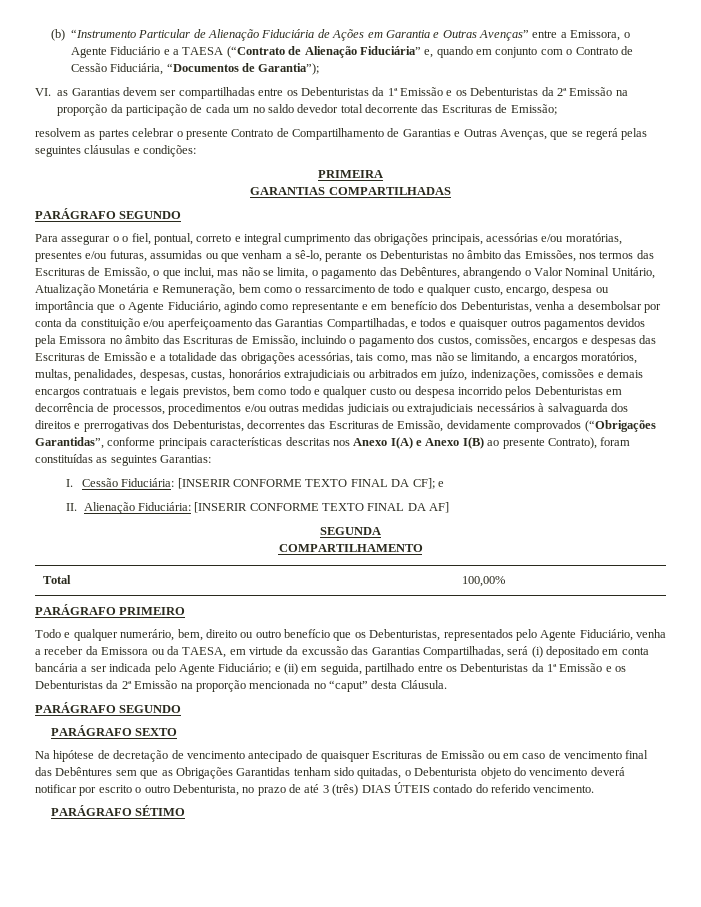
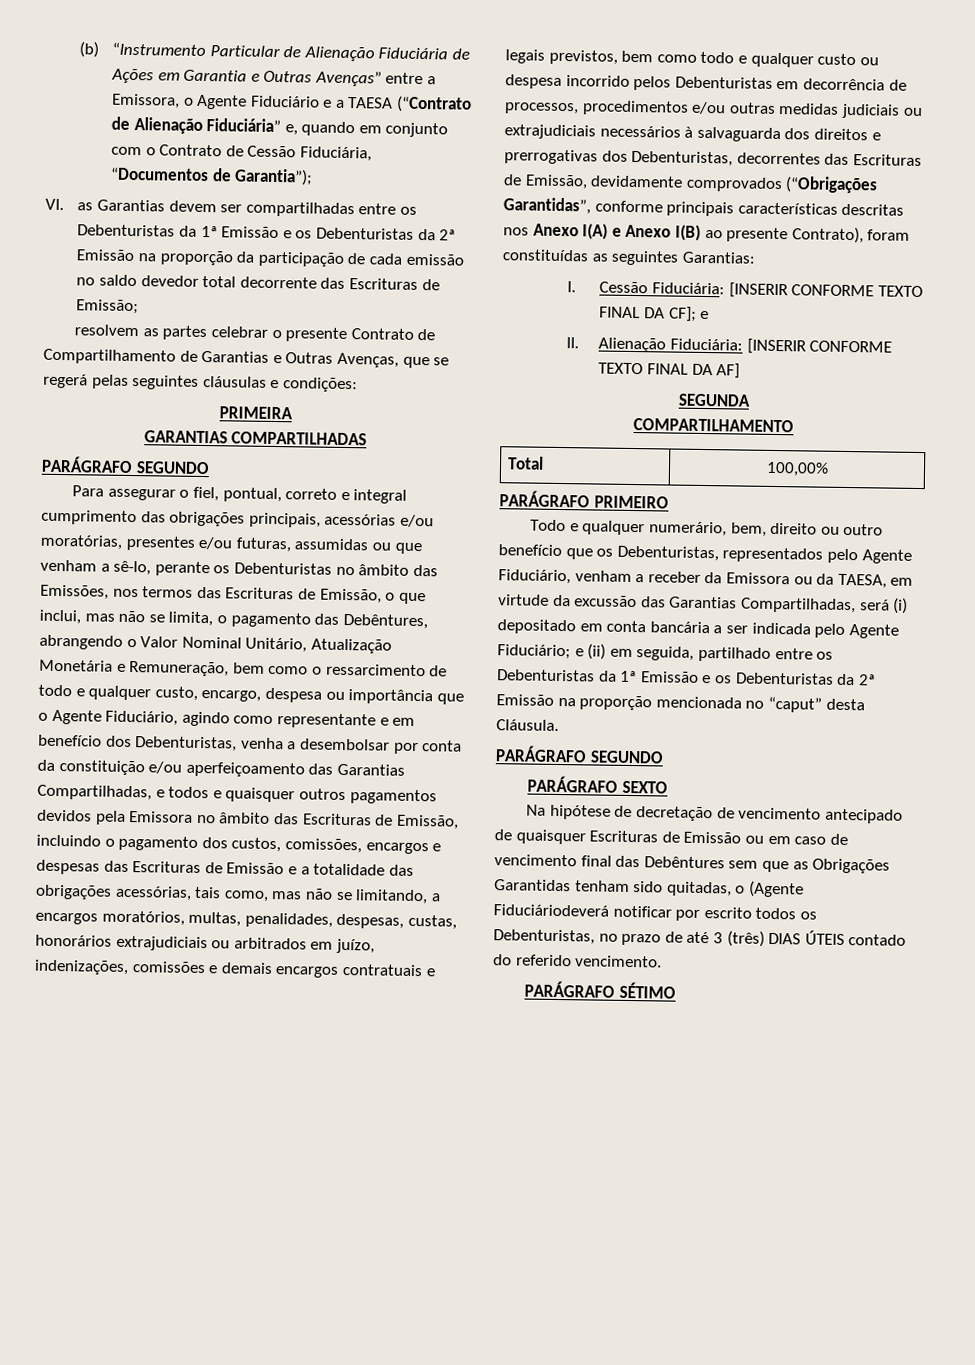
[233,107,250,113] um -> [405,253,464,266] emissão
[122,236,129,242] o -> (190, 493) none
[636,629,666,638] venha -> [574,570,632,582] venham
[414,767,625,779] [35,784,239,796] Debenturista objeto do vencimento deverá notificar por escrito o outro Debenturista, -> [748,880,804,898] [493,904,817,921] [493,929,595,945] (Agente Fiduciáriodeverá notificar por escrito todos os Debenturistas,

